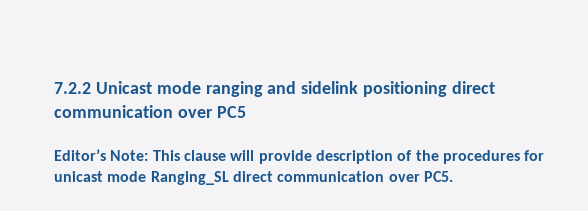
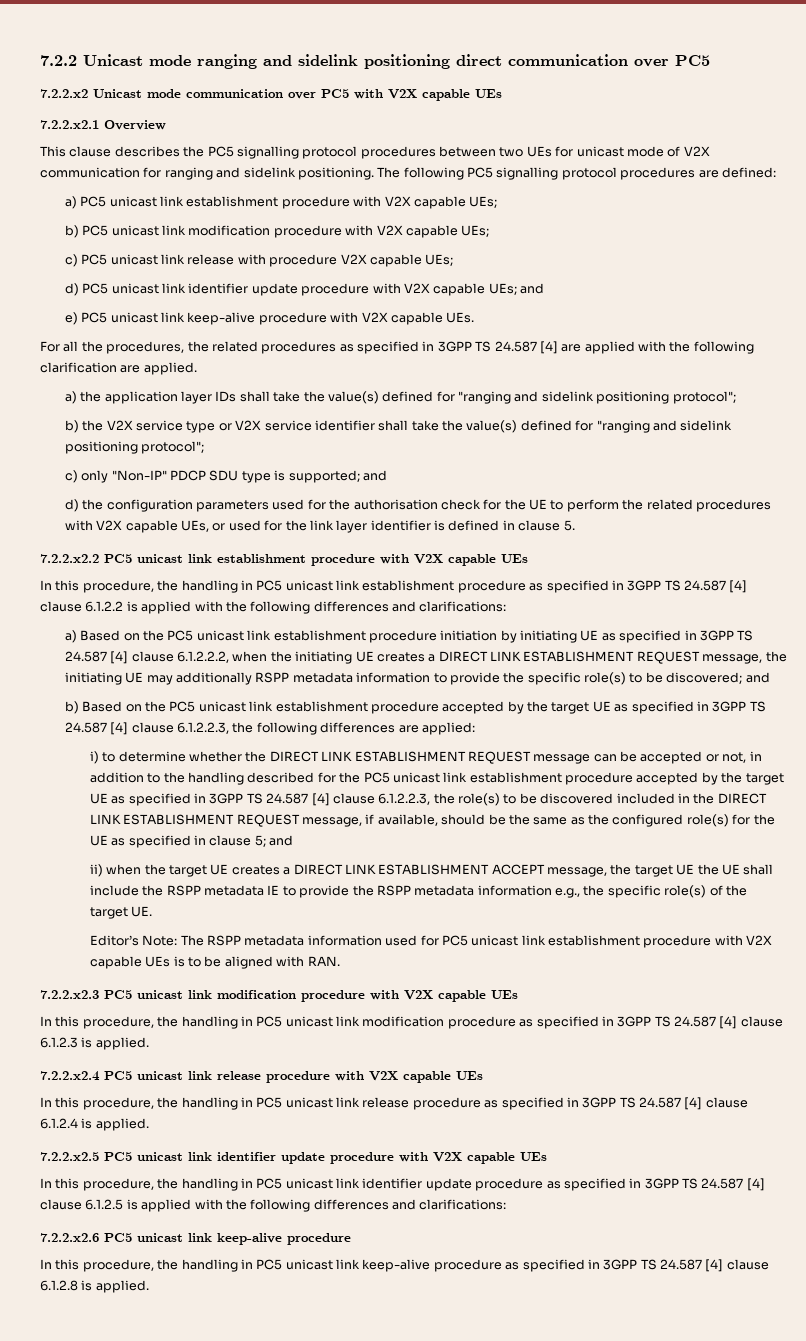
[54,149,545,164] [54,171,453,185] Editor’s Note: This clause will provide description of the procedures for unicast mode Ranging_SL direct communication over PC5. -> [40,89,502,101] [40,120,166,130] [40,146,710,159] [40,167,776,180] [64,196,498,209] [64,225,490,238] [64,254,454,267] [64,283,545,296] [64,312,475,325] [40,341,754,354] [40,362,197,375] [64,391,736,404] [64,420,733,433] [64,441,205,454] [64,470,387,483] [64,499,771,512] [64,520,575,533] [40,554,528,566] [40,580,748,593] [40,601,507,614] [64,630,754,643] [64,651,787,664] [64,672,770,685] [64,701,766,714] [64,722,475,735] [89,751,762,764] [89,772,784,785] [89,793,767,806] [89,814,775,827] [89,835,294,848] [89,864,774,877] [89,885,747,898] [89,906,153,919] [89,935,773,948] [89,956,340,969] [40,990,518,1002] [40,1016,783,1029] [40,1037,149,1050] [40,1071,483,1083] [40,1097,748,1110] [40,1118,149,1131] [40,1152,547,1164] [40,1178,765,1191] [40,1199,507,1212] [40,1233,351,1245] [40,1259,769,1272] [40,1280,149,1293] 7.2.2.x2 Unicast mode communication over PC5 with V2X capable UEs // 7.2.2.x2.1 Overview // This clause describes the PC5 signalling protocol procedures between two UEs for unicast mode of V2X communication for ranging and sidelink positioning. The following PC5 signalling protocol procedures are defined: // a) PC5 unicast link establishment procedure with V2X capable UEs; // b) PC5 unicast link modification procedure with V2X capable UEs; // c) PC5 unicast link release with procedure V2X capable UEs; // d) PC5 unicast link identifier update procedure with V2X capable UEs; and // e) PC5 unicast link keep-alive procedure with V2X capable UEs. // For all the procedures, the related procedures as specified in 3GPP TS 24.587 [4] are applied with the following clarification are applied. // a) the application layer IDs shall take the value(s) defined for "ranging and sidelink positioning protocol"; // b) the V2X service type or V2X service identifier shall take the value(s) defined for "ranging and sidelink positioning protocol"; // c) only "Non-IP" PDCP SDU type is supported; and // d) the configuration parameters used for the authorisation check for the UE to perform the related procedures with V2X capable UEs, or used for the link layer identifier is defined in clause 5. // 7.2.2.x2.2 PC5 unicast link establishment procedure with V2X capable UEs // In this procedure, the handling in PC5 unicast link establishment procedure as specified in 3GPP TS 24.587 [4] clause 6.1.2.2 is applied with the following differences and clarifications: // a) Based on the PC5 unicast link establishment procedure initiation by initiating UE as specified in 3GPP TS 24.587 [4] clause 6.1.2.2.2, when the initiating UE creates a DIRECT LINK ESTABLISHMENT REQUEST message, the initiating UE may additionally RSPP metadata information to provide the specific role(s) to be discovered; and // b) Based on the PC5 unicast link establishment procedure accepted by the target UE as specified in 3GPP TS 24.587 [4] clause 6.1.2.2.3, the following differences are applied: // i) to determine whether the DIRECT LINK ESTABLISHMENT REQUEST message can be accepted or not, in addition to the handling described for the PC5 unicast link establishment procedure accepted by the target UE as specified in 3GPP TS 24.587 [4] clause 6.1.2.2.3, the role(s) to be discovered included in the DIRECT LINK ESTABLISHMENT REQUEST message, if available, should be the same as the configured role(s) for the UE as specified in clause 5; and // ii) when the target UE creates a DIRECT LINK ESTABLISHMENT ACCEPT message, the target UE the UE shall include the RSPP metadata IE to provide the RSPP metadata information e.g., the specific role(s) of the target UE. // Editor’s Note: The RSPP metadata information used for PC5 unicast link establishment procedure with V2X capable UEs is to be aligned with RAN. // 7.2.2.x2.3 PC5 unicast link modification procedure with V2X capable UEs // In this procedure, the handling in PC5 unicast link modification procedure as specified in 3GPP TS 24.587 [4] clause 6.1.2.3 is applied. // 7.2.2.x2.4 PC5 unicast link release procedure with V2X capable UEs // In this procedure, the handling in PC5 unicast link release procedure as specified in 3GPP TS 24.587 [4] clause 6.1.2.4 is applied. // 7.2.2.x2.5 PC5 unicast link identifier update procedure with V2X capable UEs // In this procedure, the handling in PC5 unicast link identifier update procedure as specified in 3GPP TS 24.587 [4] clause 6.1.2.5 is applied with the following differences and clarifications: // 7.2.2.x2.6 PC5 unicast link keep-alive procedure // In this procedure, the handling in PC5 unicast link keep-alive procedure as specified in 3GPP TS 24.587 [4] clause 6.1.2.8 is applied.

